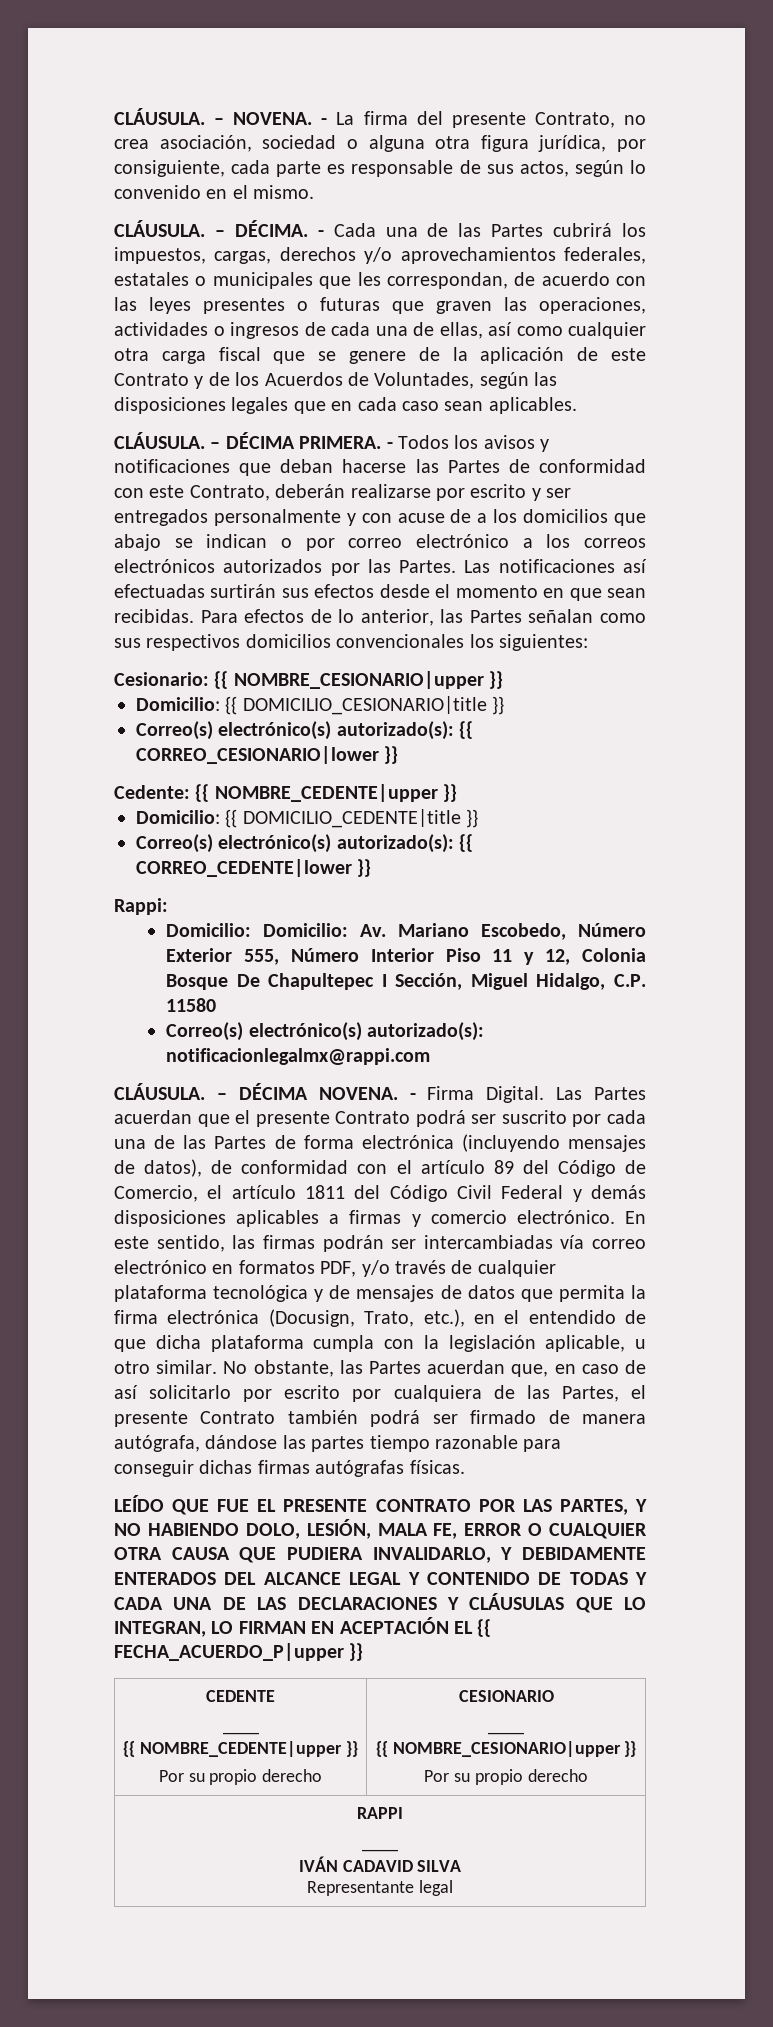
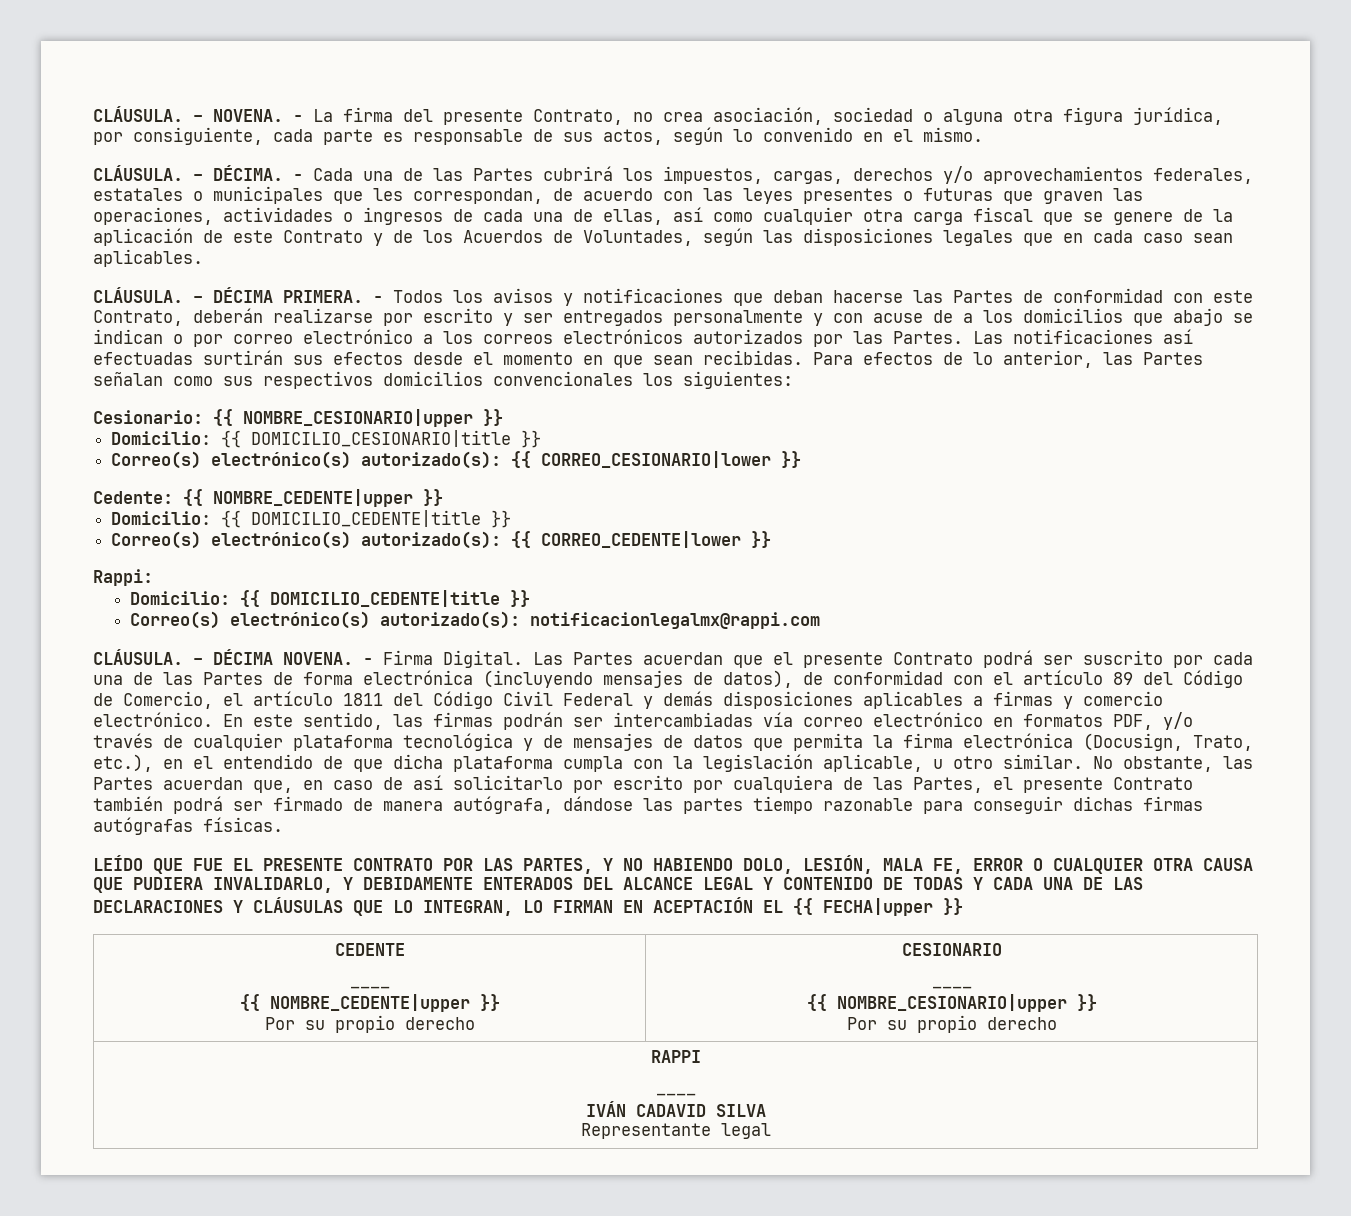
[263,923,646,940] [166,948,647,965] [166,973,646,990] [166,998,217,1012] Domicilio: Av. Mariano Escobedo, Número Exterior 555, Número Interior Piso 11 y 12, Colonia Bosque De Chapultepec I Sección, Miguel Hidalgo, C.P. 11580 -> [239,590,530,607] {{ DOMICILIO_CEDENTE|title }}
[114,1643,344,1661] FECHA_ACUERDO_P|upper -> [823,898,933,916] FECHA|upper

